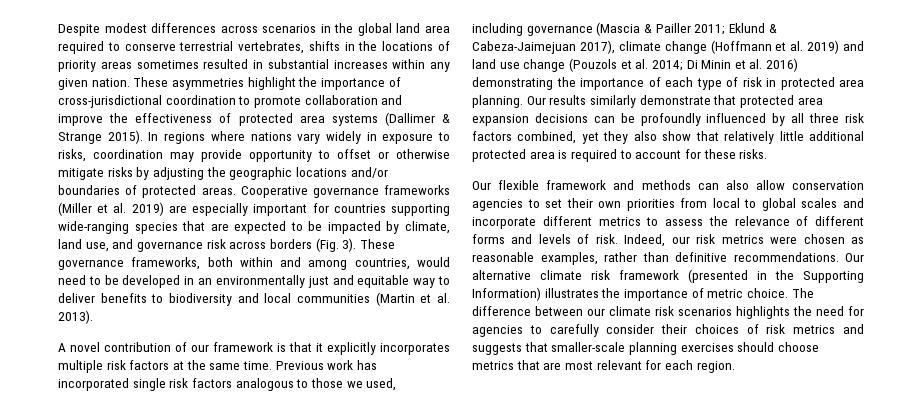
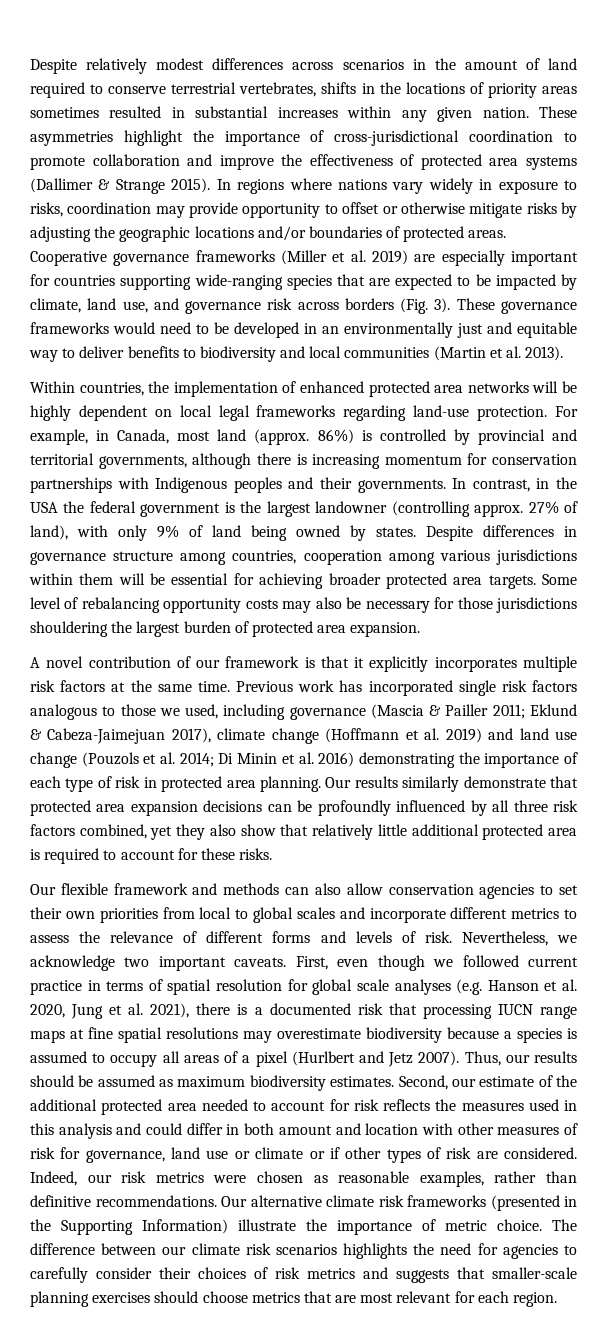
[58,24,100,36] Despite -> [30,58,148,74] Despite relatively
[357,23,450,36] global land area -> [464,58,578,70] amount of land
[131,257,410,270] frameworks, both within and among countries, -> [30,322,109,334] frameworks
(93, 317) none -> [30,381,578,397] [30,405,579,421] [30,429,577,445] [30,453,577,469] [30,477,578,493] [30,501,578,517] [30,525,577,541] [30,549,577,565] [29,573,577,589] [30,597,577,613] [30,621,421,637] // Within countries, the implementation of enhanced protected area networks will be highly dependent on local legal frameworks regarding land-use protection. For example, in Canada, most land (approx. 86%) is controlled by provincial and territorial governments, although there is increasing momentum for conservation partnerships with Indigenous peoples and their governments. In contrast, in the USA the federal government is the largest landowner (controlling approx. 27% of land), with only 9% of land being owned by states. Despite differences in governance structure among countries, cooperation among various jurisdictions within them will be essential for achieving broader protected area targets. Some level of rebalancing opportunity costs may also be necessary for those jurisdictions shouldering the largest burden of protected area expansion.
(618, 239) none -> [461,931,577,946] [30,955,578,971] [30,979,578,995] [30,1003,577,1019] [30,1027,577,1043] [30,1051,577,1067] [30,1075,577,1091] [30,1099,577,1115] [30,1123,579,1139] [30,1147,577,1163] Nevertheless, we acknowledge two important caveats. First, even though we followed current practice in terms of spatial resolution for global scale analyses (e.g. Hanson et al. 2020, Jung et al. 2021), there is a documented risk that processing IUCN range maps at fine spatial resolutions may overestimate biodiversity because a species is assumed to occupy all areas of a pixel (Hurlbert and Jetz 2007). Thus, our results should be assumed as maximum biodiversity estimates. Second, our estimate of the additional protected area needed to account for risk reflects the measures used in this analysis and could differ in both amount and location with other measures of risk for governance, land use or climate or if other types of risk are considered.
[619,270,679,280] framework -> [407,1195,486,1207] frameworks
[544,288,599,298] illustrates -> [238,1219,296,1231] illustrate

